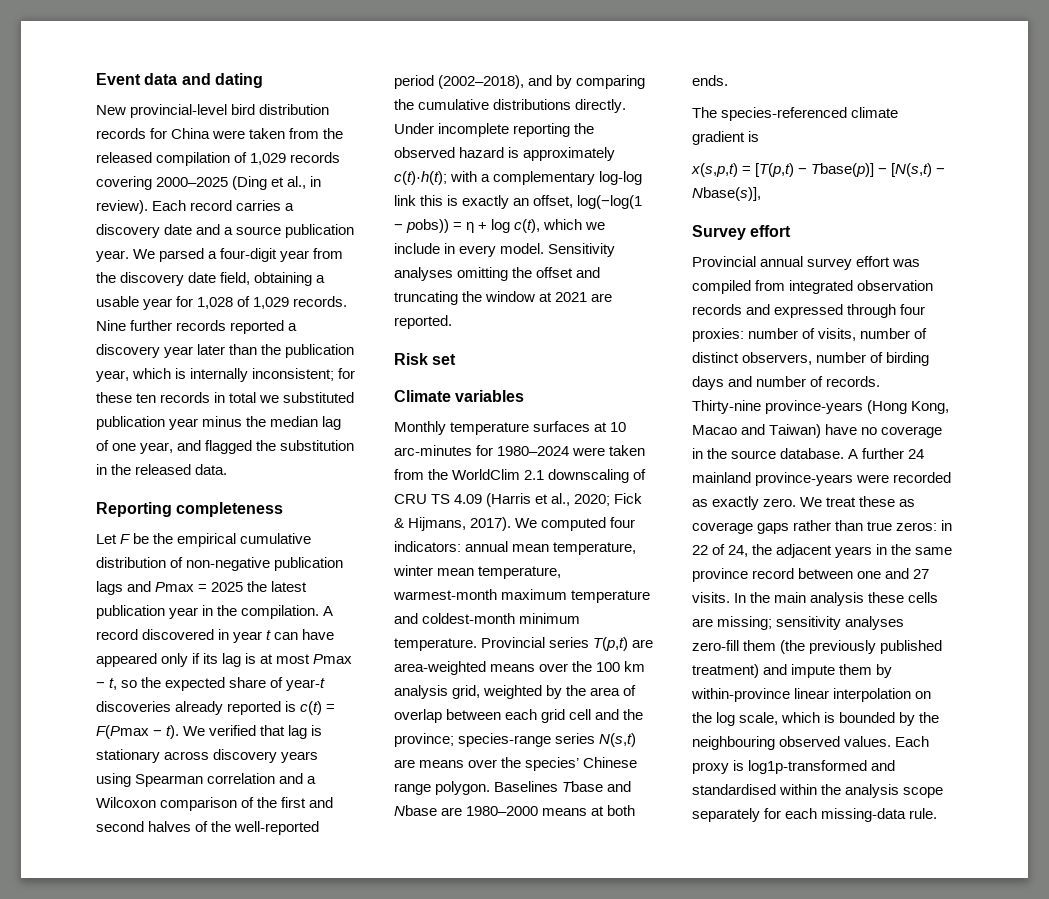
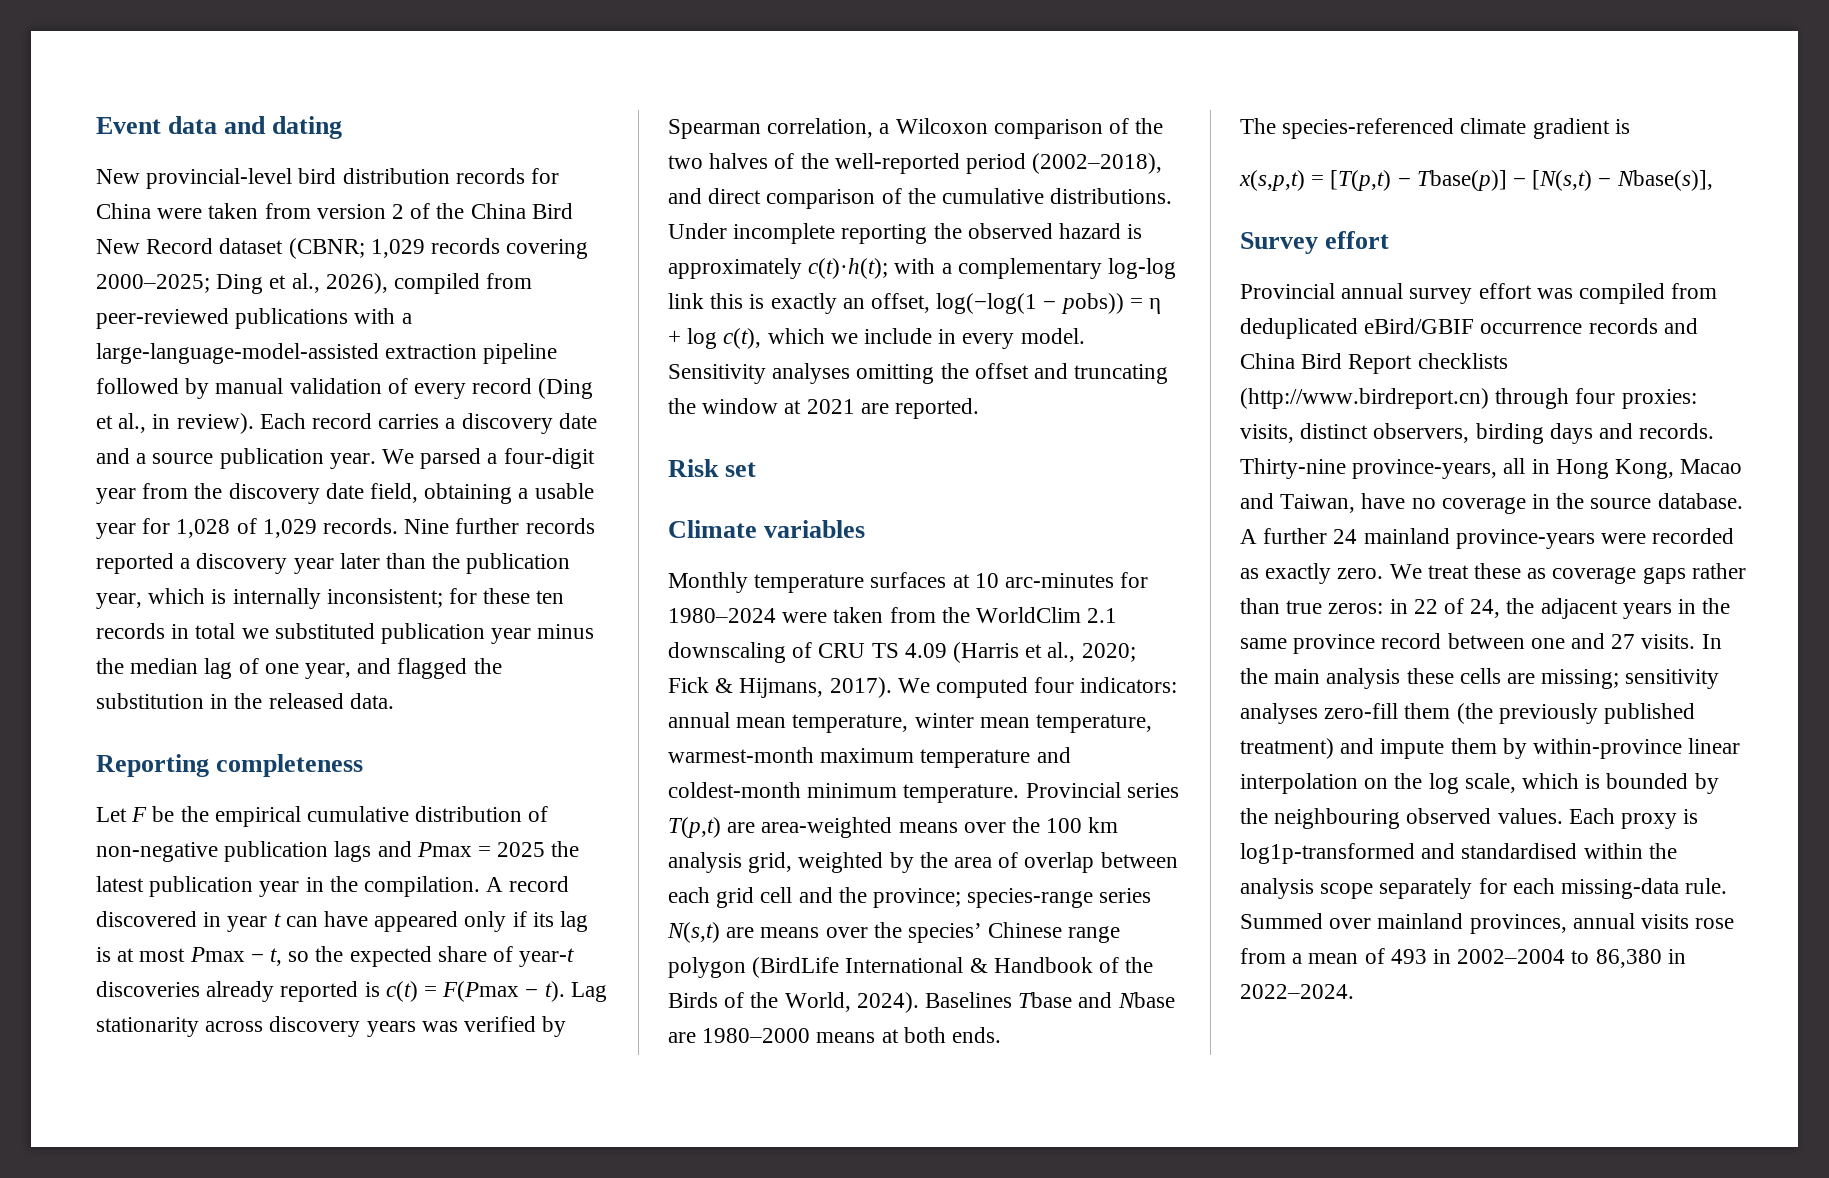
[323,128,344,139] [96,152,341,166] [96,176,229,190] the released compilation of 1,029 records covering 2000–2025 -> [316,203,573,219] [96,238,589,259] [96,273,533,294] [96,308,412,329] [96,343,558,364] [96,378,533,399] version 2 of the China Bird New Record dataset (CBNR; 1,029 records covering 2000–2025; Ding et al., 2026), compiled from peer-reviewed publications with a large-language-model-assisted extraction pipeline followed by manual validation of every record
[183,725,323,739] [96,749,319,763] [96,773,304,787] We verified that lag is stationary across discovery years using Spearman correlation and -> [570,982,607,1002] [96,1016,567,1037] [668,118,874,139] Lag stationarity across discovery years was verified by Spearman correlation,
[281,797,334,808] [96,821,144,832] first and second -> [668,155,703,169] two
[556,75,646,89] [394,99,627,113] by comparing the cumulative distributions directly. -> [708,188,1173,209] direct comparison of the cumulative distributions.
[435,781,491,795] polygon. -> [668,957,1154,978] [668,992,919,1013] polygon (BirdLife International & Handbook of the Birds of the World, 2024).
[789,280,934,294] [692,304,926,318] [692,328,928,342] [692,352,930,366] [692,376,881,390] [692,400,908,414] integrated observation records and expressed through four proxies: number of visits, number of distinct observers, number of birding days and number of records. Thirty-nine province-years (Hong -> [1240,318,1698,339] [1240,353,1508,374] [1240,388,1697,409] [1240,423,1715,444] [1240,458,1609,479] deduplicated eBird/GBIF occurrence records and China Bird Report checklists (http://www.birdreport.cn) through four proxies: visits, distinct observers, birding days and records. Thirty-nine province-years, all in Hong
[769,424,822,438] Taiwan) -> [1280,494,1356,513] Taiwan,
(938, 813) none -> [1240,913,1735,934] [1240,948,1686,968] [1240,984,1354,999] Summed over mainland provinces, annual visits rose from a mean of 493 in 2002–2004 to 86,380 in 2022–2024.

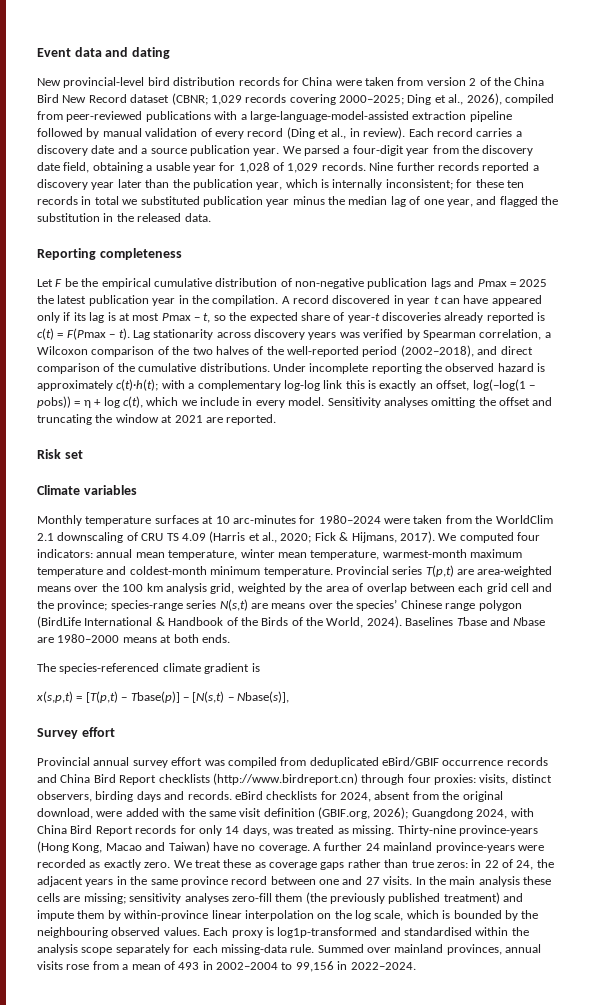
[1240,458,1609,479] Thirty-nine province-years, all in Hong -> [234,791,503,802] [37,807,534,819] [37,825,538,836] [37,841,69,853] eBird checklists for 2024, absent from the original download, were added with the same visit definition (GBIF.org, 2026); Guangdong 2024, with China Bird Report records for only 14 days, was treated as missing. Thirty-nine province-years (Hong
[1280,494,1356,513] Taiwan, -> [168,841,210,853] Taiwan)
[1441,493,1743,514] coverage in the source database. -> [258,845,310,853] coverage.
[1595,949,1662,968] 86,380 -> [295,961,334,972] 99,156

